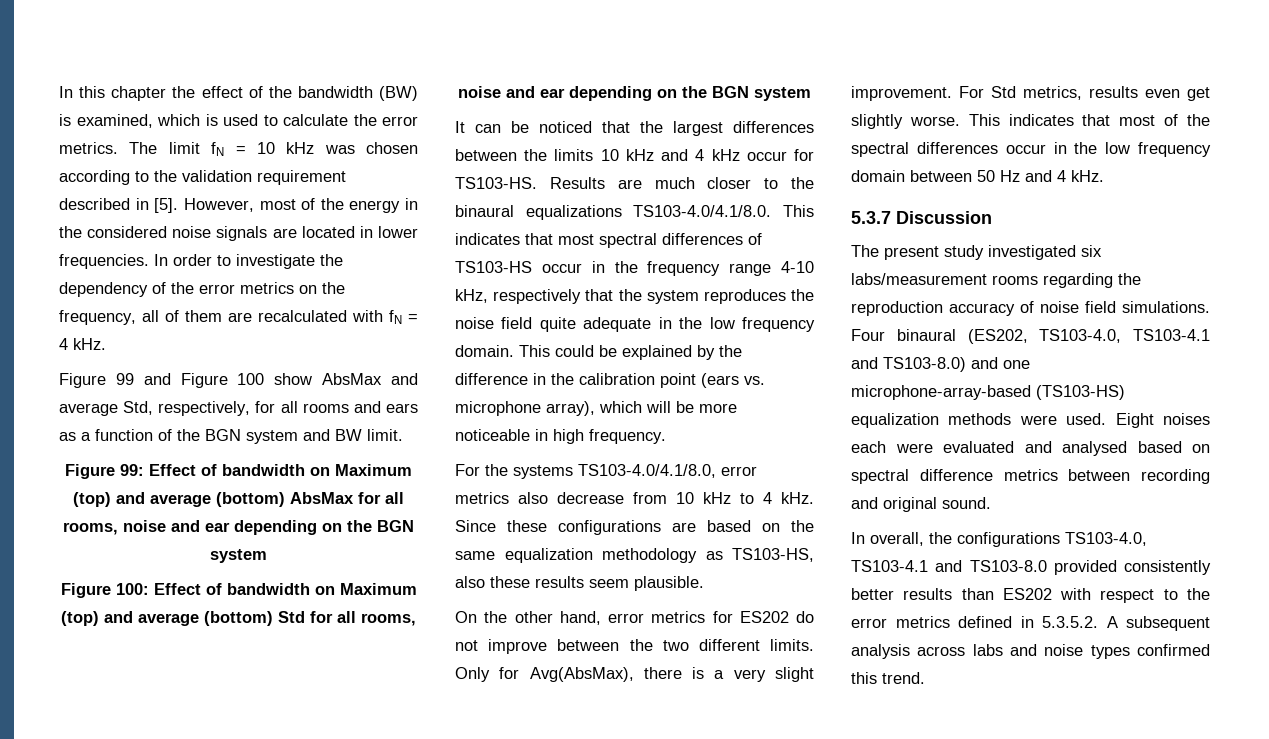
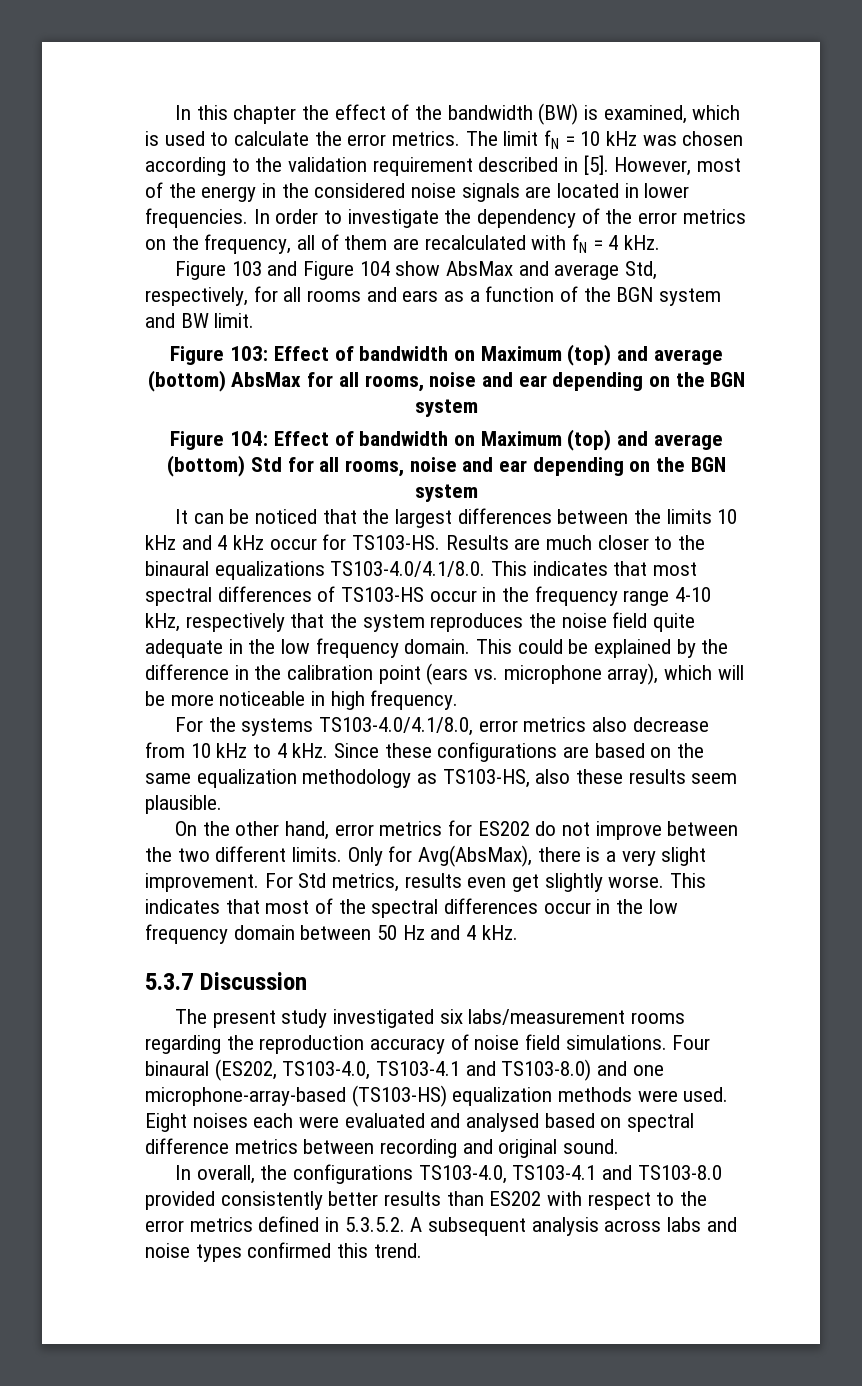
[115,373,134,385] 99 -> [231,261,262,276] 103
[237,373,265,385] 100 -> [359,261,390,276] 104
[120,464,144,476] 99: -> [230,346,269,361] 103:
[115,583,149,595] 100: -> [230,431,269,446] 104:

